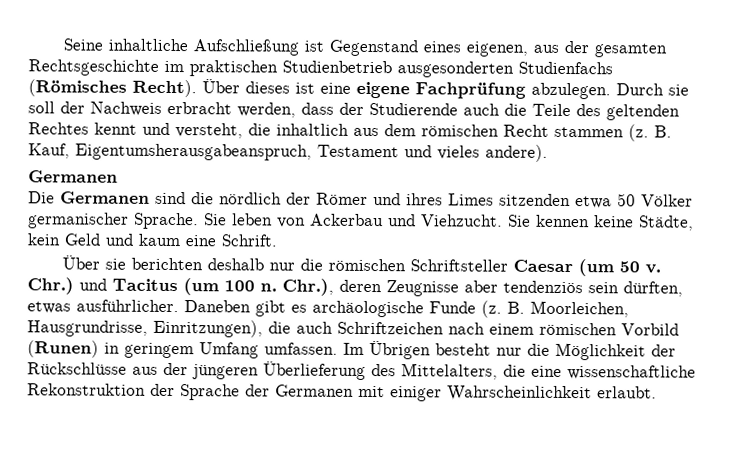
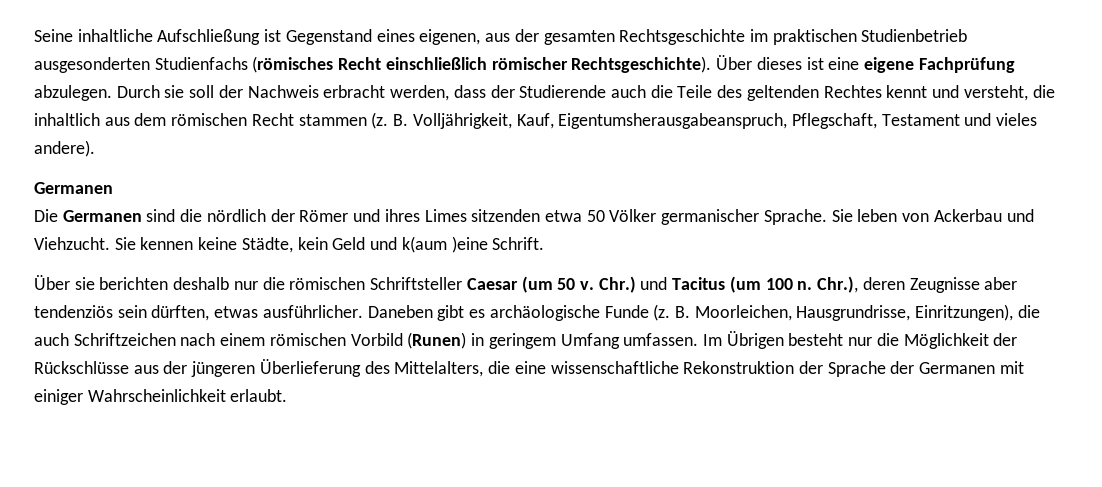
[28,79,197,98] (Römisches Recht). -> [252,56,712,73] (römisches Recht einschließlich römischer Rechtsgeschichte).
(672, 131) none -> [412,113,512,129] Volljährigkeit,
(312, 152) none -> [791,113,877,129] Pflegschaft,
[138,233,216,247] kaum eine -> [401,236,488,253] k(aum )eine

